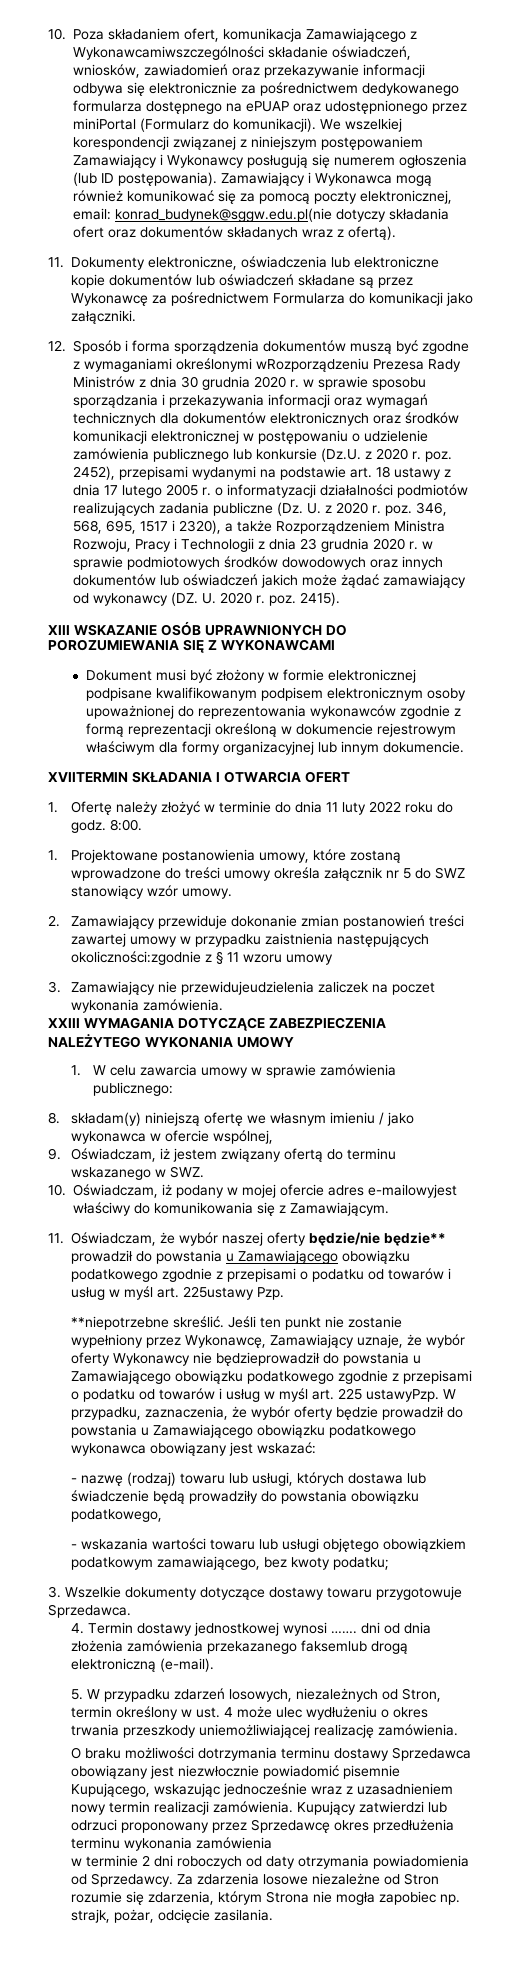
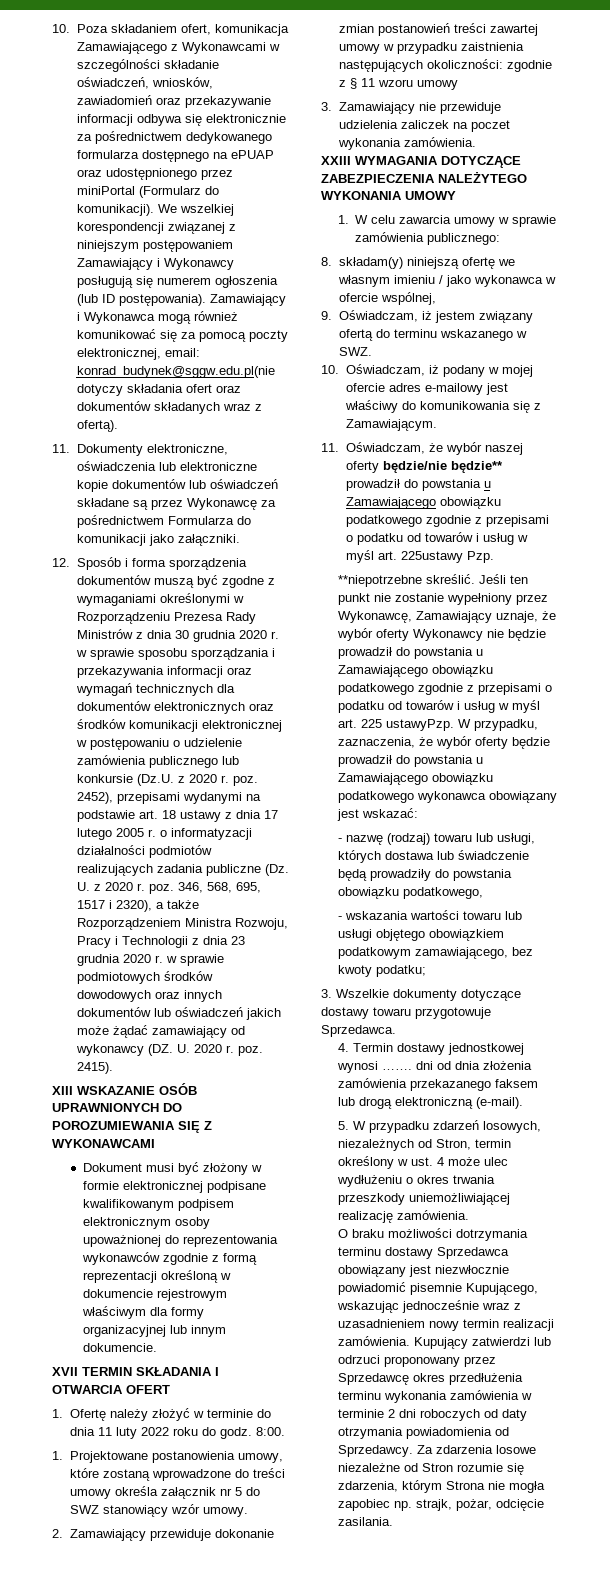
[73,46,264,60] Wykonawcamiwszczególności -> [181,42,280,54] [76,59,160,72] Wykonawcami w szczególności
[256,358,369,372] wRozporządzeniu -> [232,596,244,603] [76,612,170,624] w Rozporządzeniu
[48,772,128,782] XVIITERMIN -> [52,1367,132,1376] XVII TERMIN
[70,951,201,965] okoliczności:zgodnie -> [426,59,552,72] okoliczności: zgodnie
[180,981,314,995] przewidujeudzielenia -> [439,102,501,114] [338,120,398,129] przewiduje udzielenia
[368,1184,457,1198] e-mailowyjest -> [424,383,508,395] e-mailowy jest
[215,1352,320,1366] będzieprowadził -> [507,629,546,641] [337,647,392,659] będzie prowadził
[300,1640,367,1652] faksemlub -> [494,1079,538,1088] [337,1097,355,1106] faksem lub
(272, 1843) // -> (519, 1395) none

